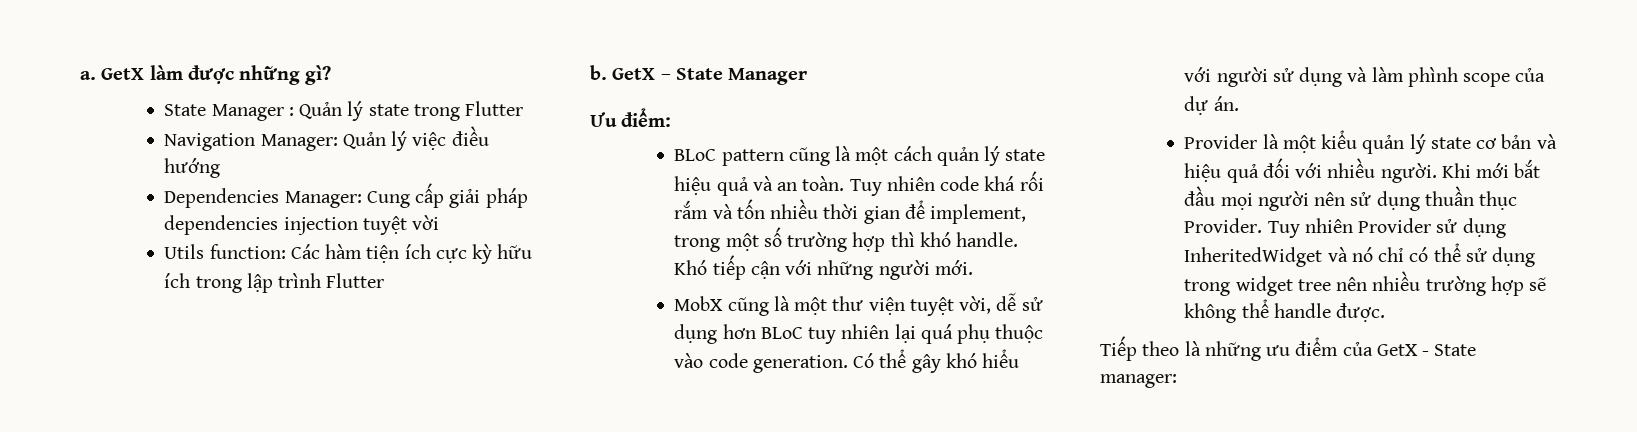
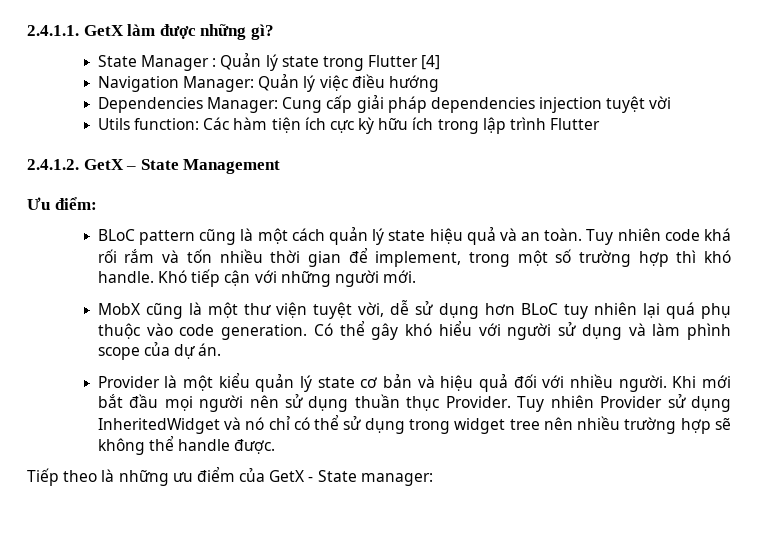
[80,71,96,80] a. -> [27,25,79,36] 2.4.1.1.
(524, 108) none -> [421,55,441,70] [4]
[590,65,808,85] b. GetX – State Manager -> [27,159,281,174] 2.4.1.2. GetX – State Management

